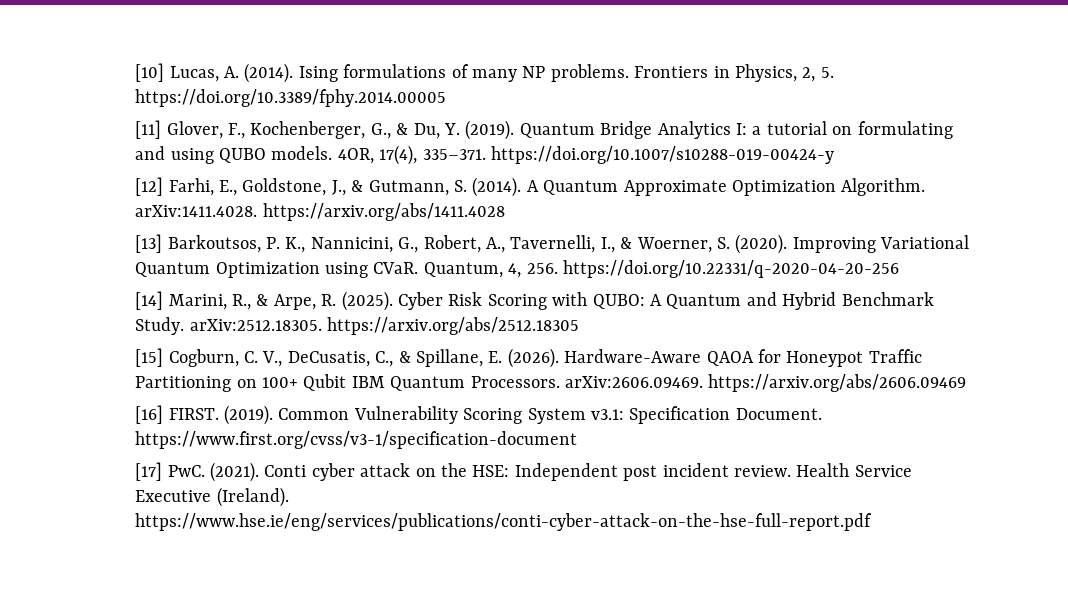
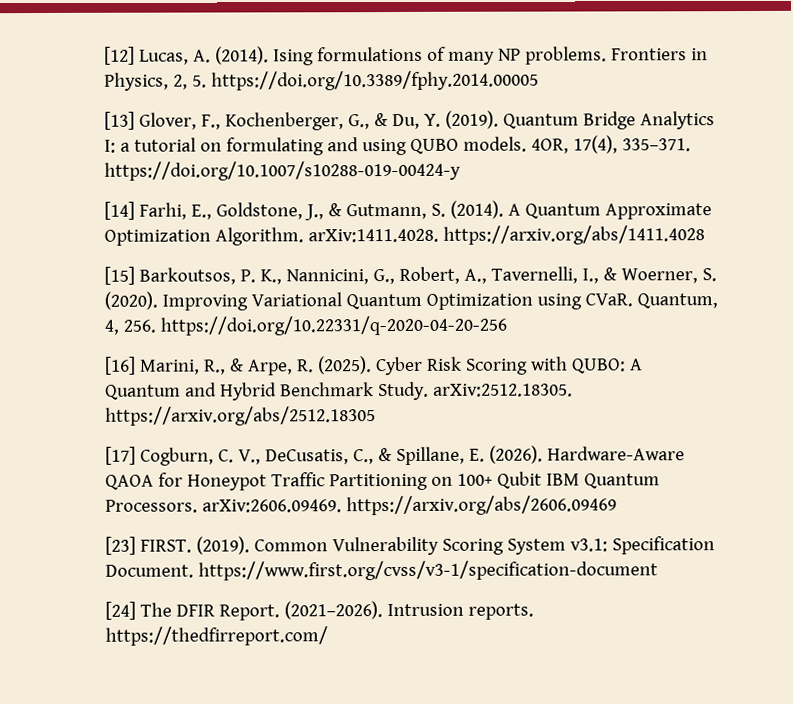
[135,63,165,82] [10] -> [104,46,136,65] [12]
[135,120,162,139] [11] -> [104,111,136,130] [13]
[135,177,164,196] [12] -> [104,201,136,220] [14]
[135,234,163,253] [13] -> [104,266,136,285] [15]
[135,291,164,310] [14] -> [105,356,137,375] [16]
[135,348,164,367] [15] -> [105,446,137,465] [17]
[135,405,164,424] [16] -> [105,536,137,555] [23]
[135,462,912,482] [135,487,289,507] [135,513,873,531] [17] PwC. (2021). Conti cyber attack on the HSE: Independent post incident review. Health Service Executive (Ireland). https://www.hse.ie/eng/services/publications/conti-cyber-attack-on-the-hse-full-report.pdf -> [105,601,535,621] [105,626,329,646] [24] The DFIR Report. (2021–2026). Intrusion reports. https://thedfirreport.com/

